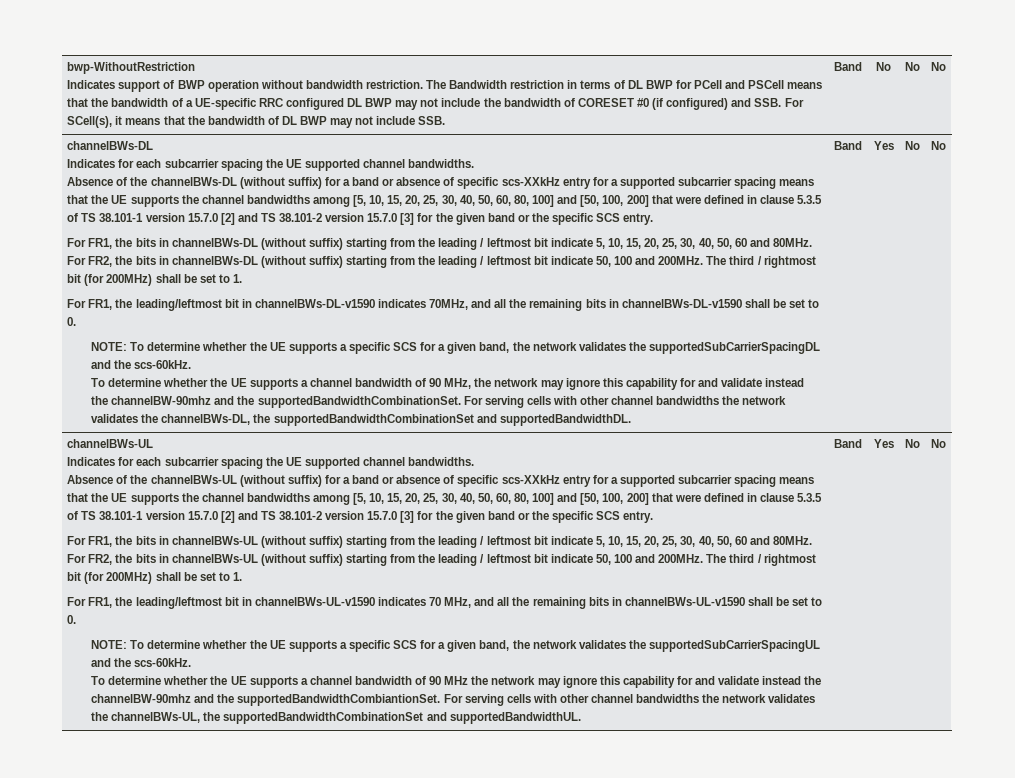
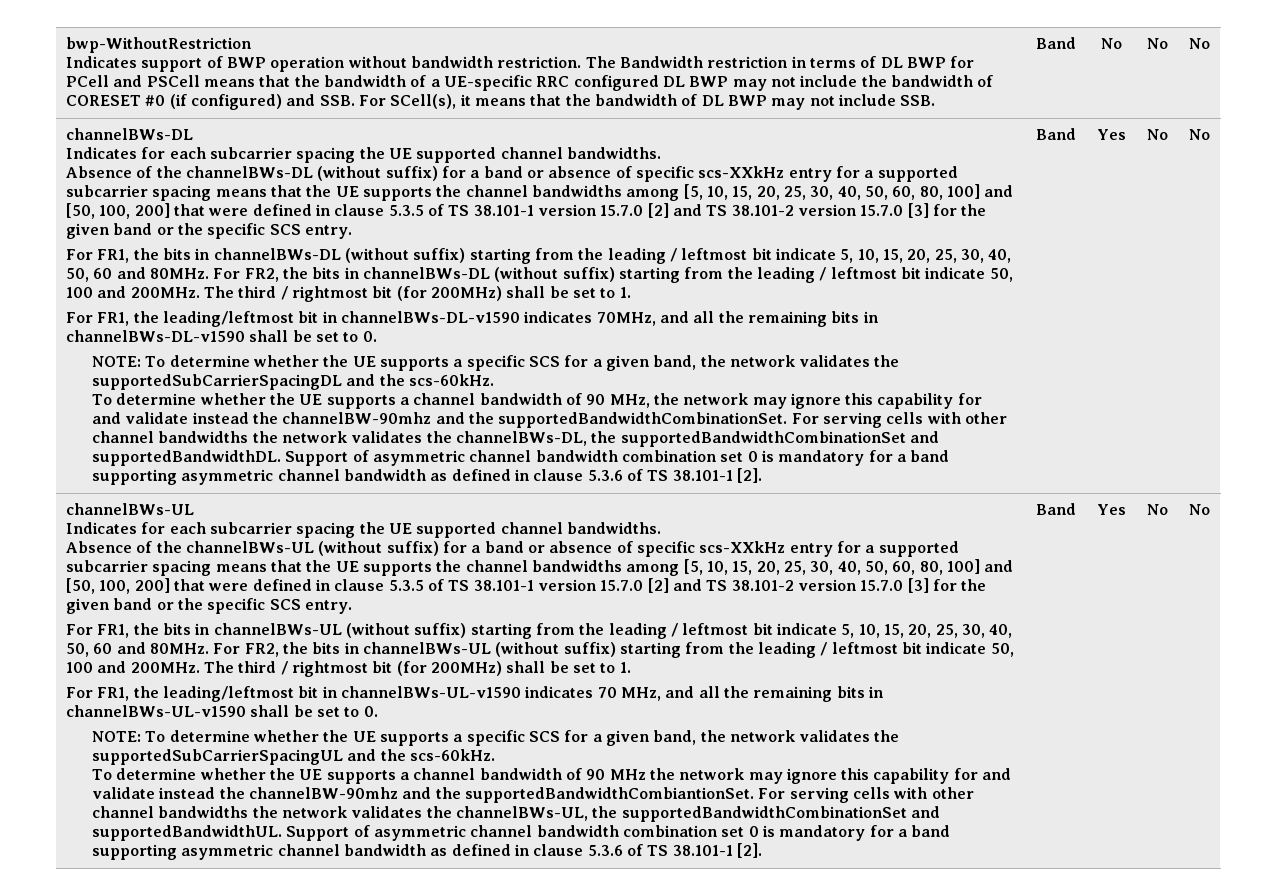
(631, 420) none -> [285,450,950,466] [92,468,762,485] Support of asymmetric channel bandwidth combination set 0 is mandatory for a band supporting asymmetric channel bandwidth as defined in clause 5.3.6 of TS 38.101-1 [2].
(581, 718) none -> [286,825,951,841] [92,843,762,860] Support of asymmetric channel bandwidth combination set 0 is mandatory for a band supporting asymmetric channel bandwidth as defined in clause 5.3.6 of TS 38.101-1 [2].

